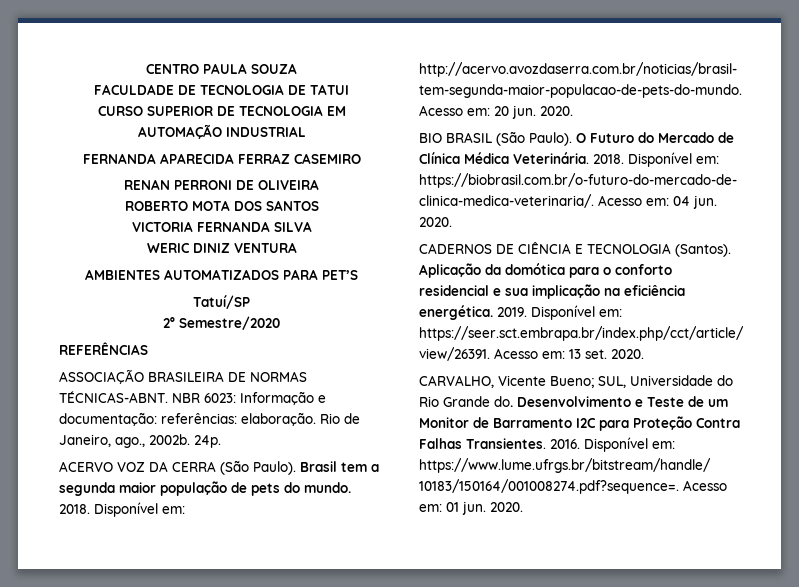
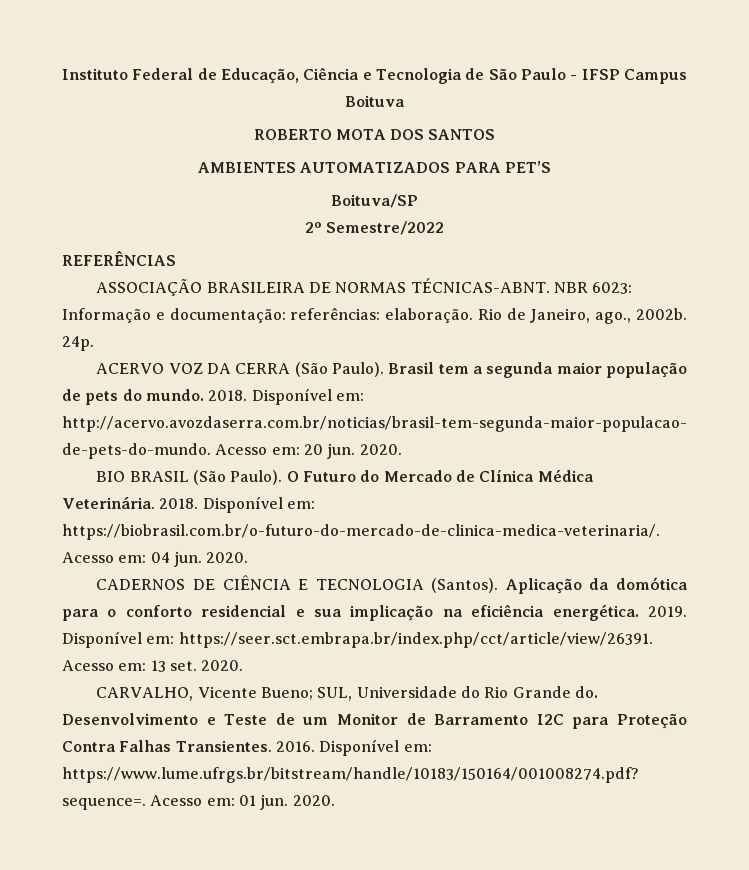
[146,63,297,74] [94,84,349,95] [97,105,346,116] [137,124,306,139] [82,153,361,164] [124,179,319,190] [124,200,319,211] [131,221,312,232] [146,242,297,253] CENTRO PAULA SOUZA // FACULDADE DE TECNOLOGIA DE TATUI // CURSO SUPERIOR DE TECNOLOGIA EM AUTOMAÇÃO INDUSTRIAL // FERNANDA APARECIDA FERRAZ CASEMIRO // RENAN PERRONI DE OLIVEIRA // ROBERTO MOTA DOS SANTOS // VICTORIA FERNANDA SILVA // WERIC DINIZ VENTURA -> [62,67,687,84] [345,95,405,107] [253,129,496,140] Instituto Federal de Educação, Ciência e Tecnologia de São Paulo - IFSP Campus Boituva // ROBERTO MOTA DOS SANTOS
[193,295,250,309] Tatuí/SP -> [331,194,418,208] Boituva/SP
[179,316,280,330] Semestre/2020 -> [326,221,445,235] Semestre/2022

